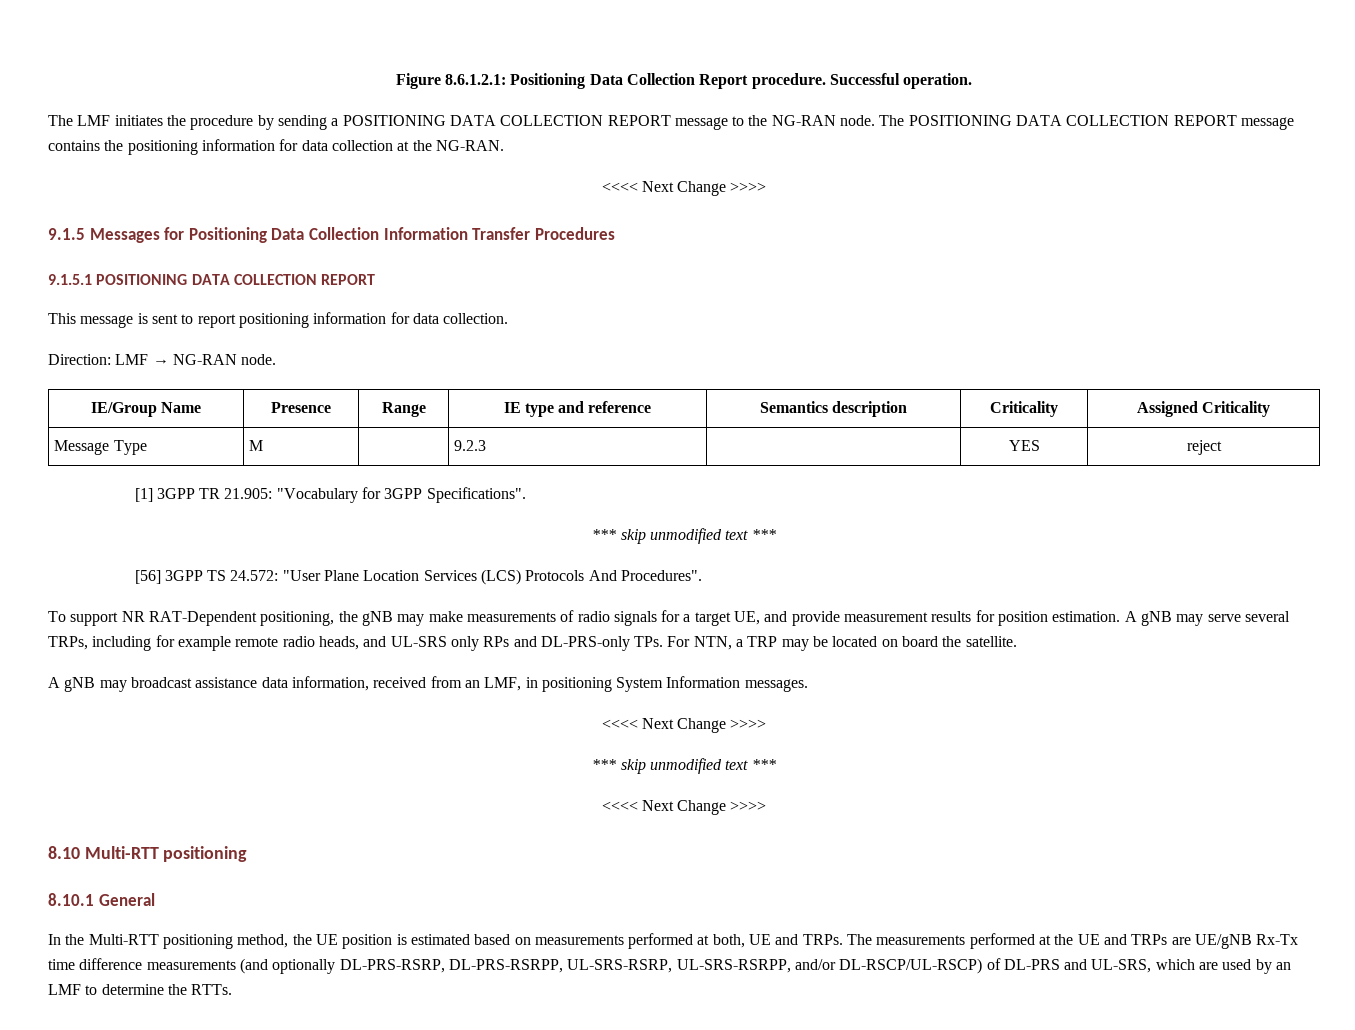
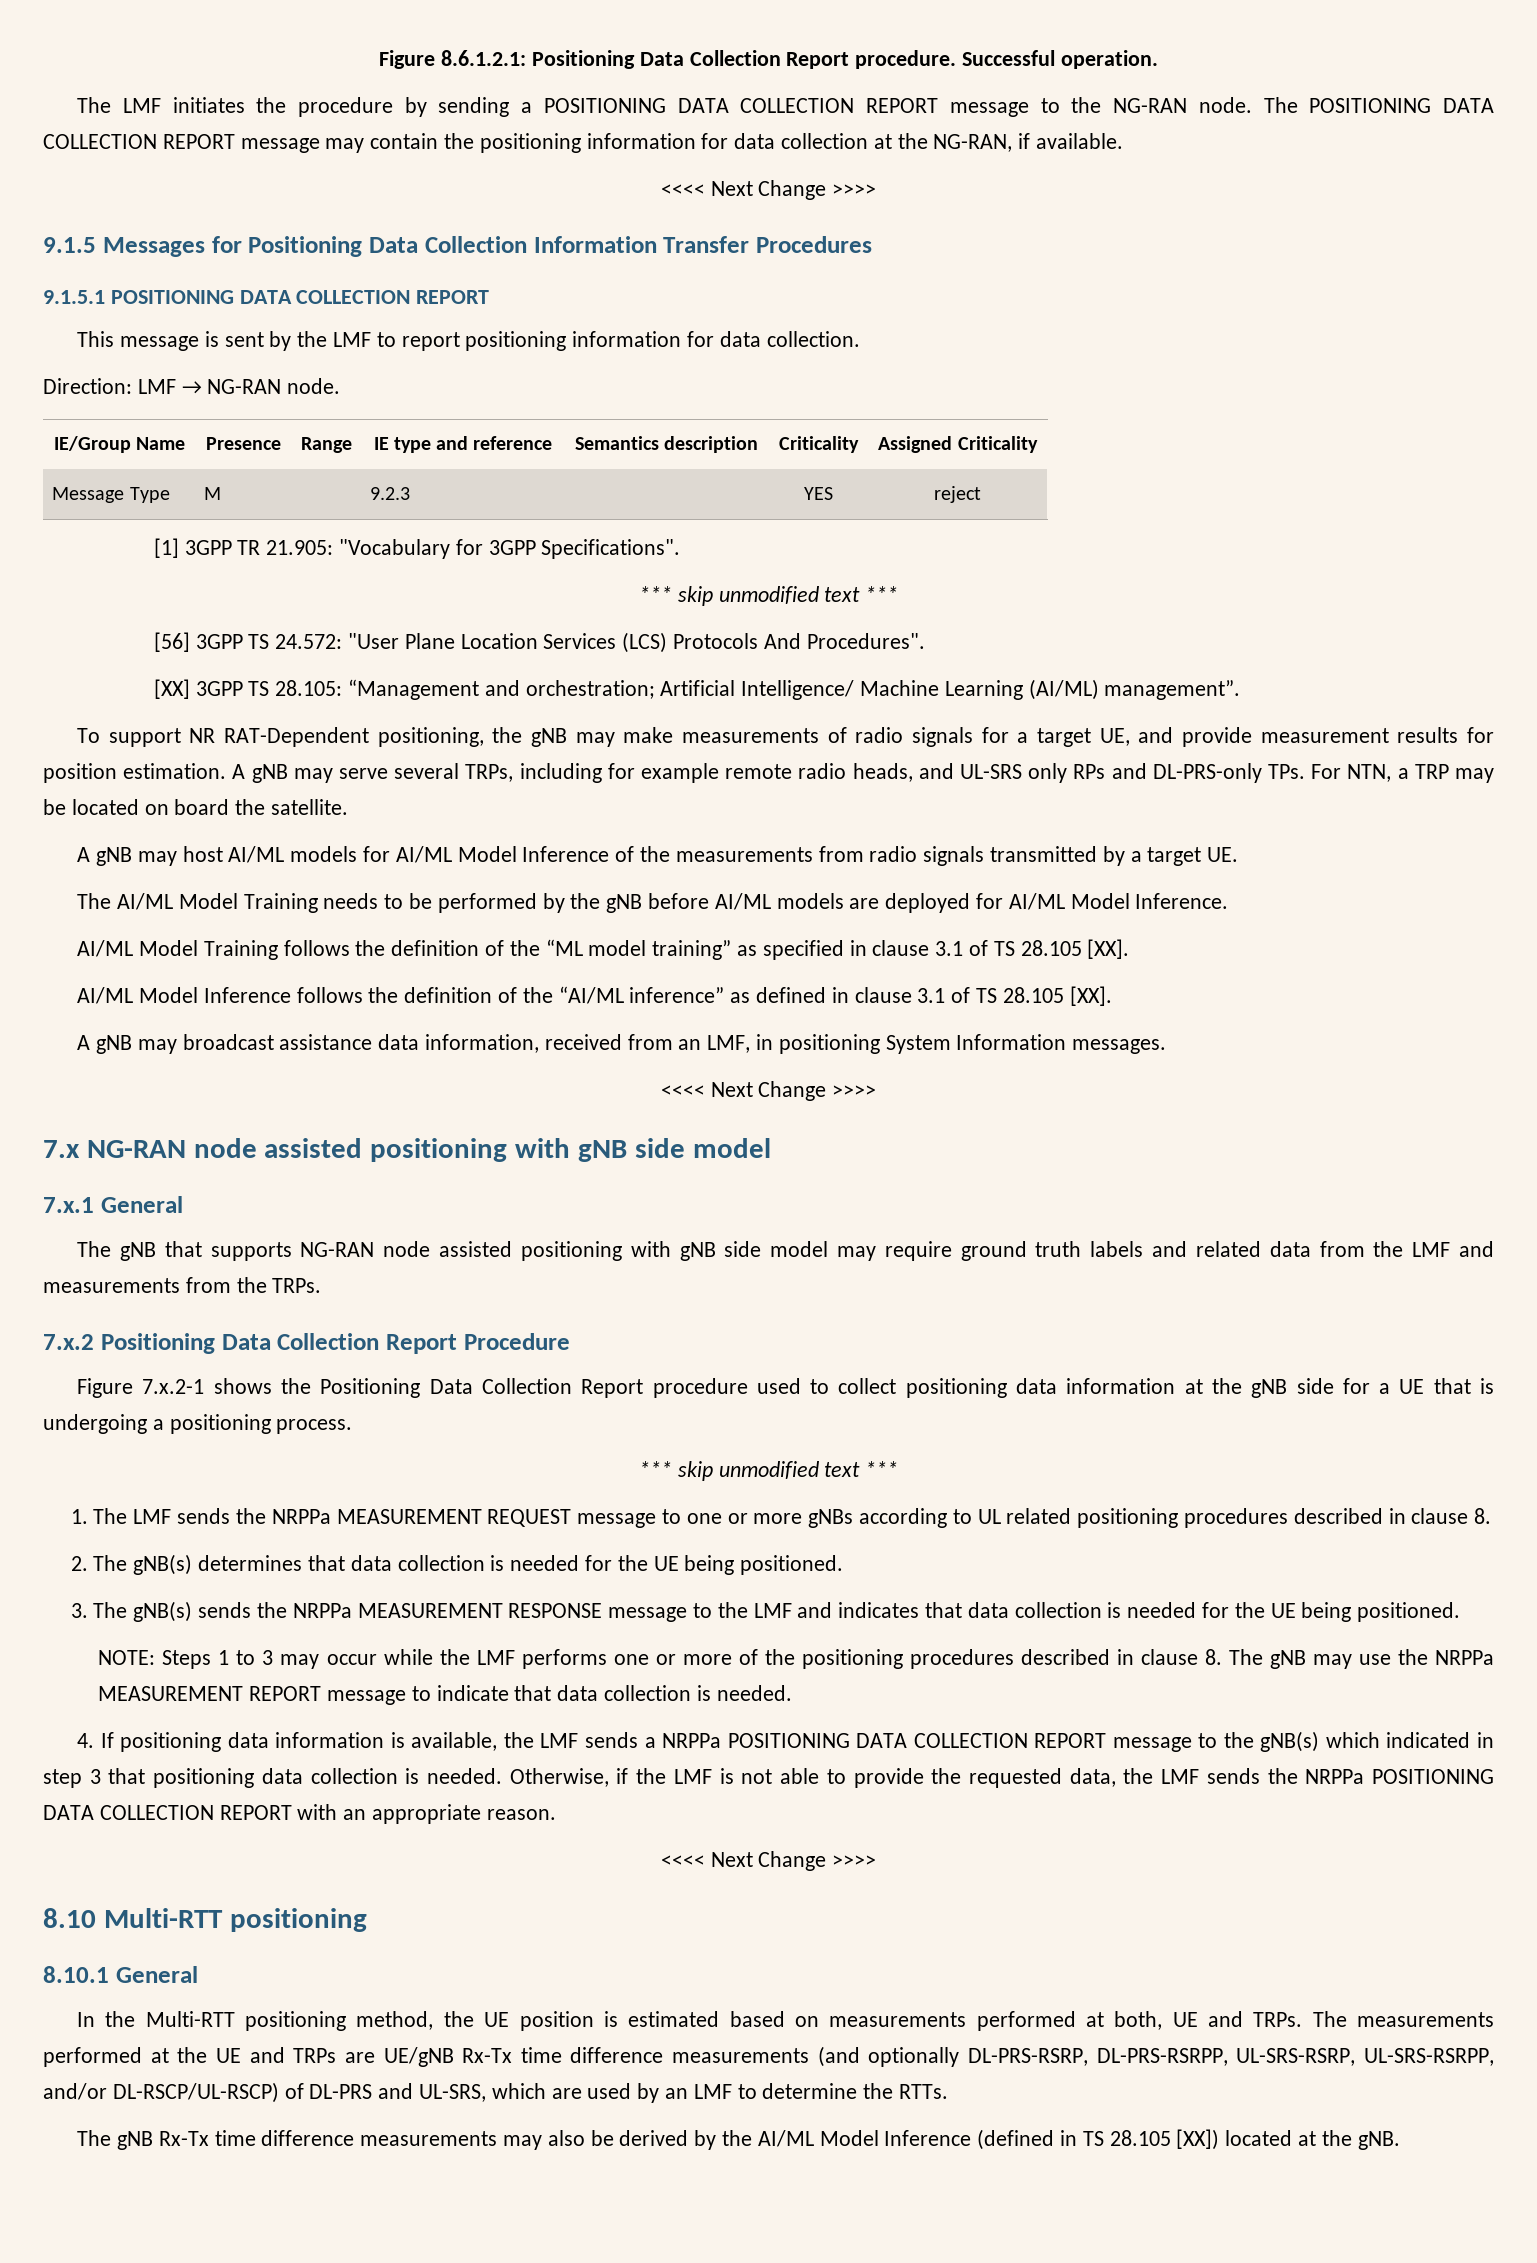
[48,140,100,151] contains -> [325,133,439,153] may contain
[435,140,504,151] NG-RAN. -> [933,133,1124,152] NG-RAN, if available.
(178, 319) none -> [269,331,371,351] by the LMF
(703, 575) none -> [153,679,1241,700] // [XX] 3GPP TS 28.105: “Management and orchestration; Artificial Intelligence/ Machine Learning (AI/ML) management”.
(1017, 641) none -> [77,846,1239,866] [77,893,1229,913] [77,939,1130,960] [77,986,1112,1006] // A gNB may host AI/ML models for AI/ML Model Inference of the measurements from radio signals transmitted by a target UE. // The AI/ML Model Training needs to be performed by the gNB before AI/ML models are deployed for AI/ML Model Inference. // AI/ML Model Training follows the definition of the “ML model training” as specified in clause 3.1 of TS 28.105 [XX]. // AI/ML Model Inference follows the definition of the “AI/ML inference” as defined in clause 3.1 of TS 28.105 [XX].
[592,758,776,774] // *** skip unmodified text *** -> [43,1138,771,1162] [43,1196,183,1213] [77,1241,1494,1261] [43,1277,322,1293] [43,1333,570,1354] [77,1378,1494,1398] [43,1414,353,1434] [638,1461,899,1481] [70,1508,1492,1528] [70,1554,844,1575] [70,1601,1461,1622] [98,1649,1494,1669] [98,1685,792,1705] [77,1731,1494,1752] [43,1768,1495,1788] [43,1804,556,1824] // 7.x NG-RAN node assisted positioning with gNB side model // 7.x.1 General // The gNB that supports NG-RAN node assisted positioning with gNB side model may require ground truth labels and related data from the LMF and measurements from the TRPs. // 7.x.2 Positioning Data Collection Report Procedure // Figure 7.x.2-1 shows the Positioning Data Collection Report procedure used to collect positioning data information at the gNB side for a UE that is undergoing a positioning process. // *** skip unmodified text *** // 1. The LMF sends the NRPPa MEASUREMENT REQUEST message to one or more gNBs according to UL related positioning procedures described in clause 8. // 2. The gNB(s) determines that data collection is needed for the UE being positioned. // 3. The gNB(s) sends the NRPPa MEASUREMENT RESPONSE message to the LMF and indicates that data collection is needed for the UE being positioned. // NOTE: Steps 1 to 3 may occur while the LMF performs one or more of the positioning procedures described in clause 8. The gNB may use the NRPPa MEASUREMENT REPORT message to indicate that data collection is needed. // 4. If positioning data information is available, the LMF sends a NRPPa POSITIONING DATA COLLECTION REPORT message to the gNB(s) which indicated in step 3 that positioning data collection is needed. Otherwise, if the LMF is not able to provide the requested data, the LMF sends the NRPPa POSITIONING DATA COLLECTION REPORT with an appropriate reason.
(233, 989) none -> [77,2129,1400,2150] // The gNB Rx-Tx time difference measurements may also be derived by the AI/ML Model Inference (defined in TS 28.105 [XX]) located at the gNB.

